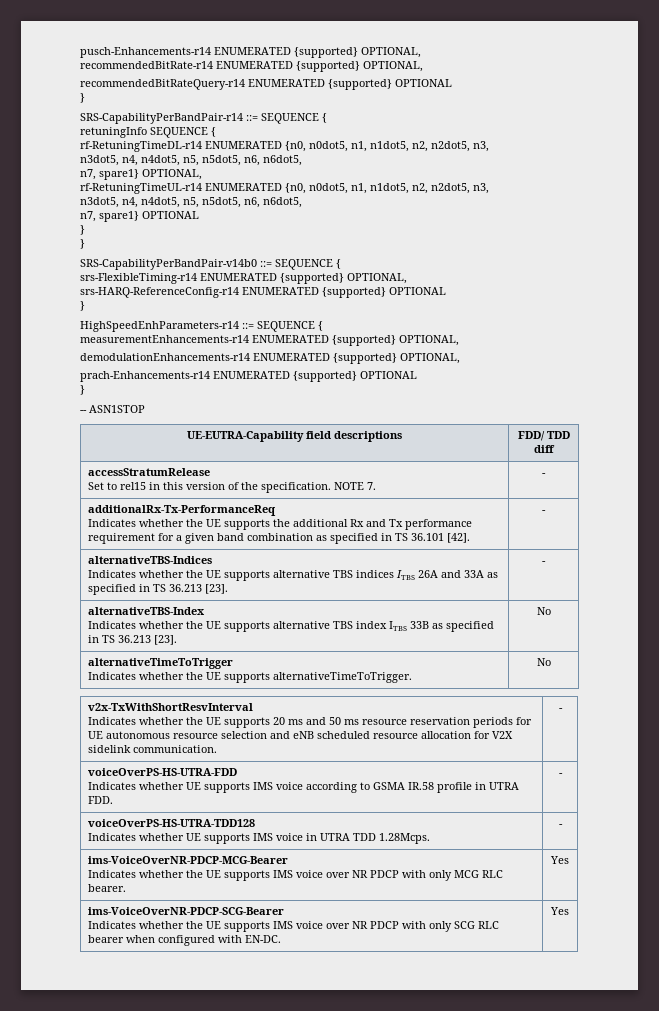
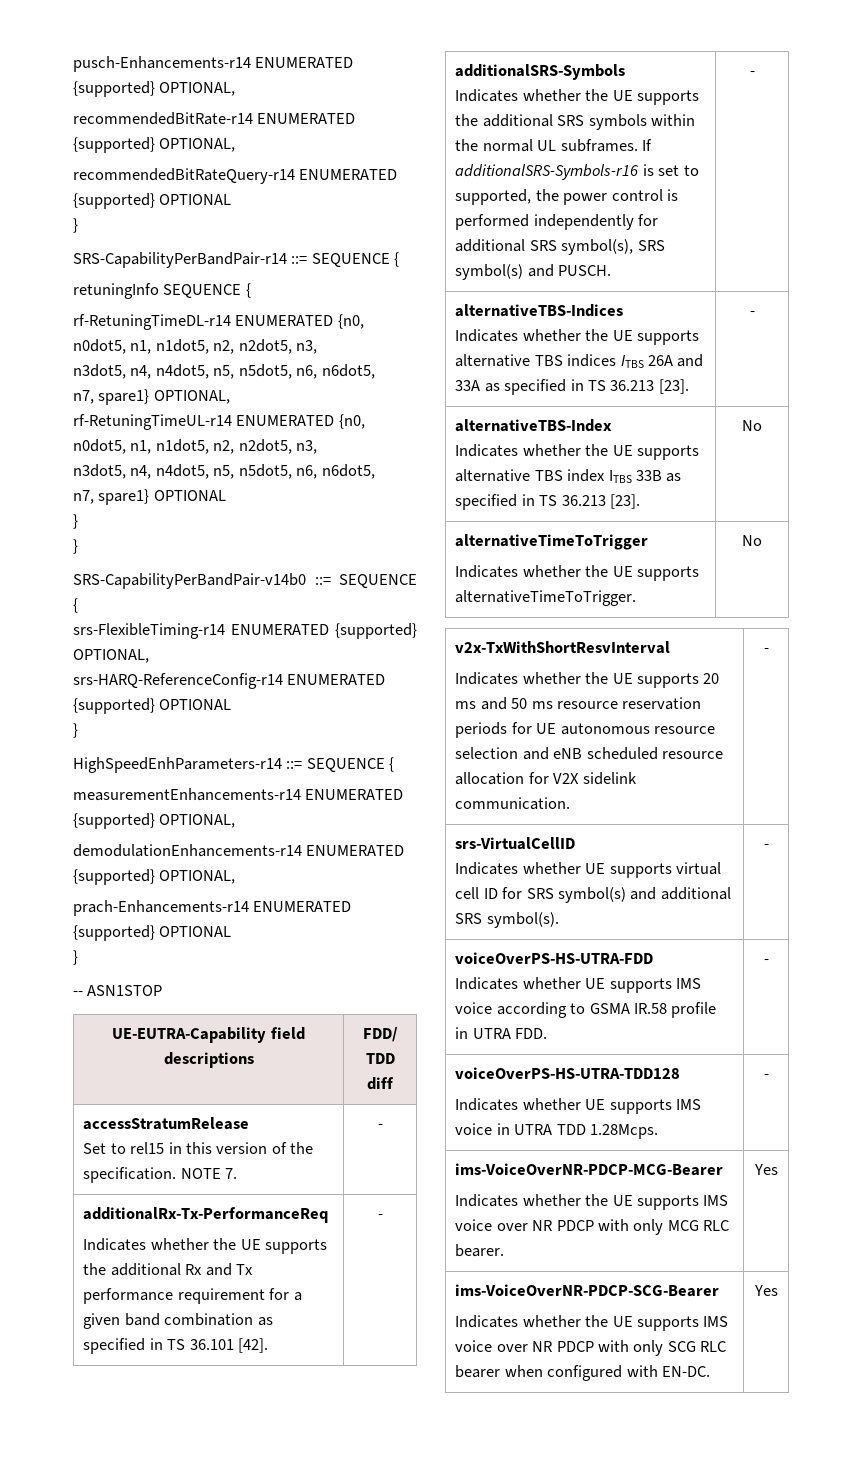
(546, 511) none -> [455,64,626,80] [455,89,700,105] [455,114,696,130] [455,139,653,152] [455,164,699,180] [455,189,679,205] [455,214,659,230] [455,239,665,255] [455,264,612,280] [749,71,755,76] // additionalSRS-Symbols // Indicates whether the UE supports the additional SRS symbols within the normal UL subframes. If additionalSRS-Symbols-r16 is set to supported, the power control is performed independently for additional SRS symbol(s), SRS symbol(s) and PUSCH. | -
(563, 709) none -> [455,837,576,850] [455,862,722,878] [455,887,731,903] [455,912,559,928] [763,844,769,849] // srs-VirtualCellID // Indicates whether UE supports virtual cell ID for SRS symbol(s) and additional SRS symbol(s). | -

